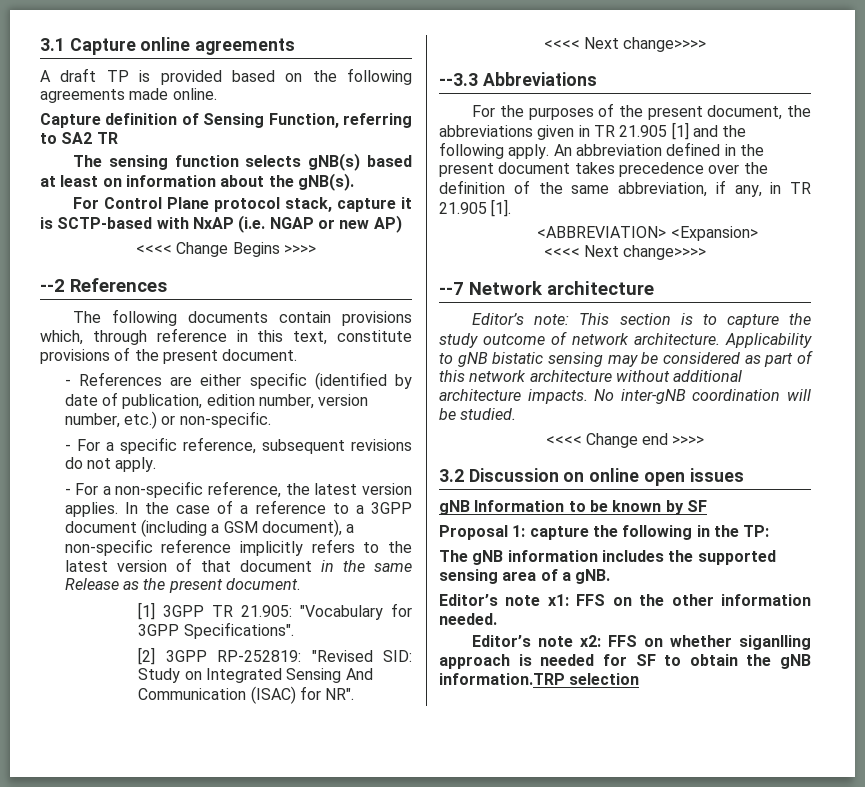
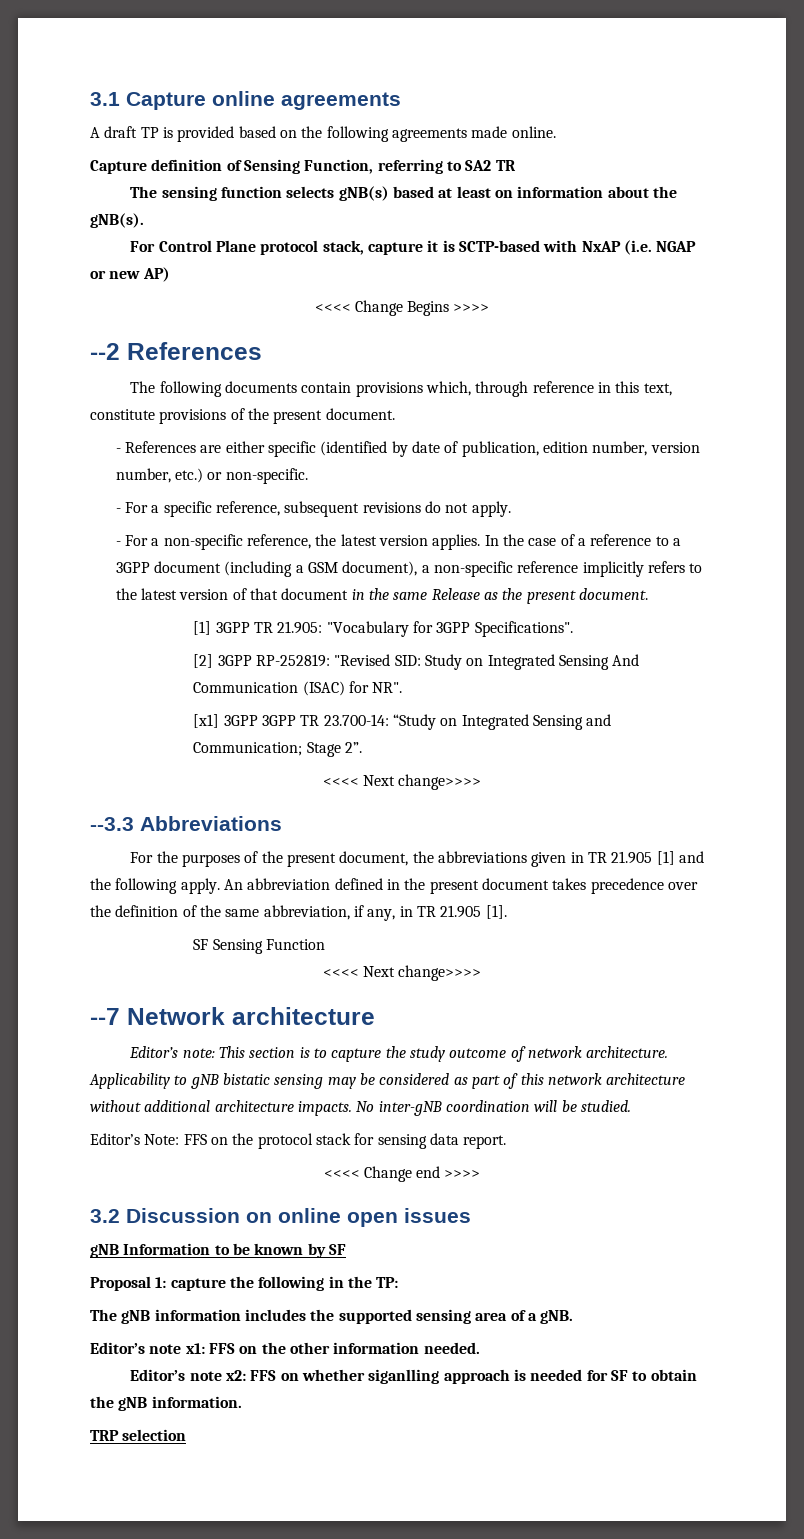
(355, 694) none -> [193,714,612,730] [193,742,362,757] // [x1] 3GPP 3GPP TR 23.700-14: “Study on Integrated Sensing and Communication; Stage 2”.
[537,226,758,241] <ABBREVIATION> <Expansion> -> [193,939,325,954] SF Sensing Function
(517, 414) none -> [90,1133,507,1149] // Editor’s Note: FFS on the protocol stack for sensing data report.
[439,673,565,685] information.TRP -> [151,1396,242,1408] [90,1430,119,1441] information. // TRP

